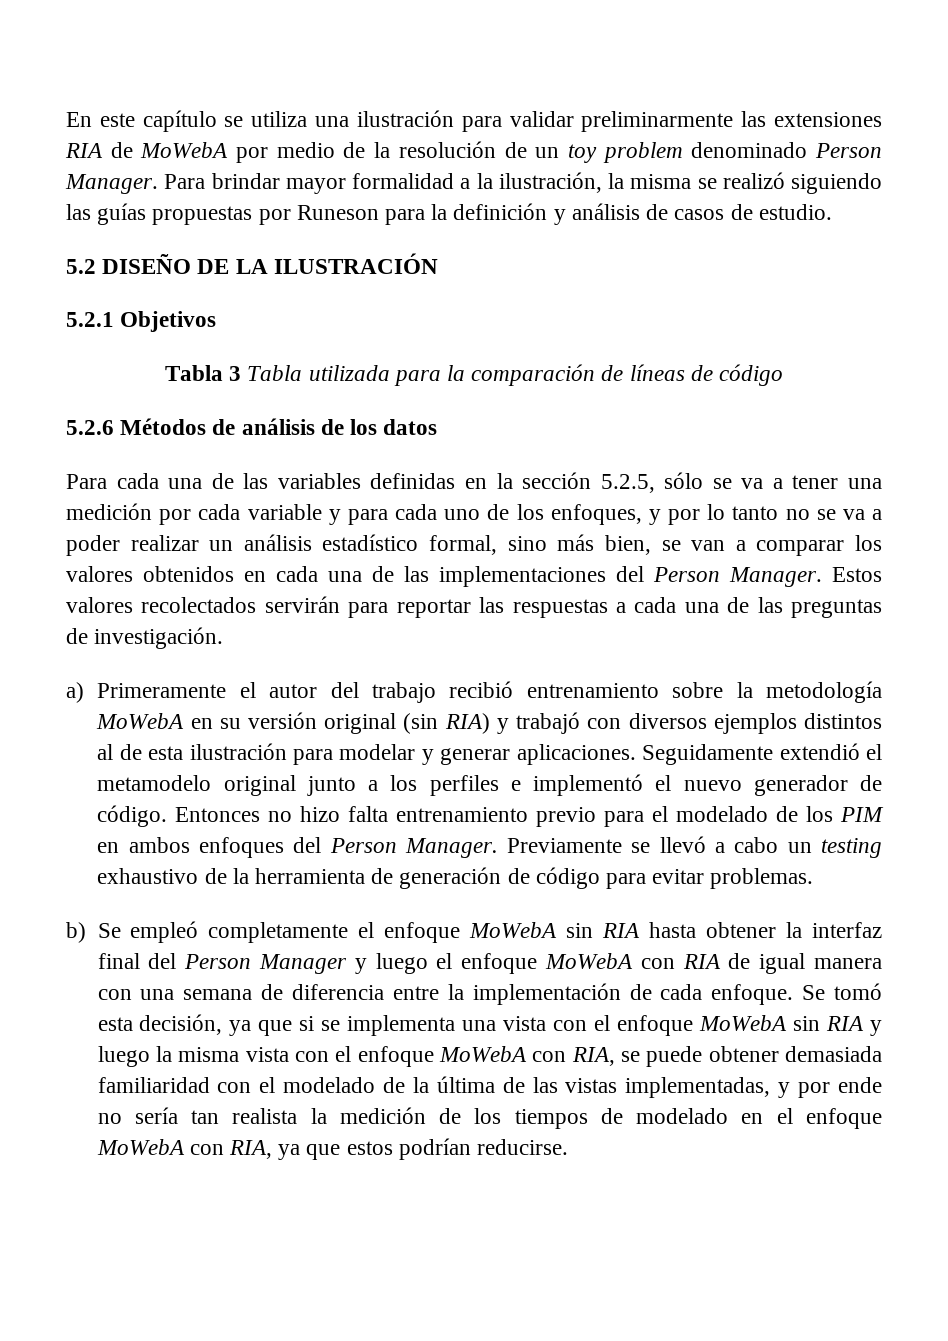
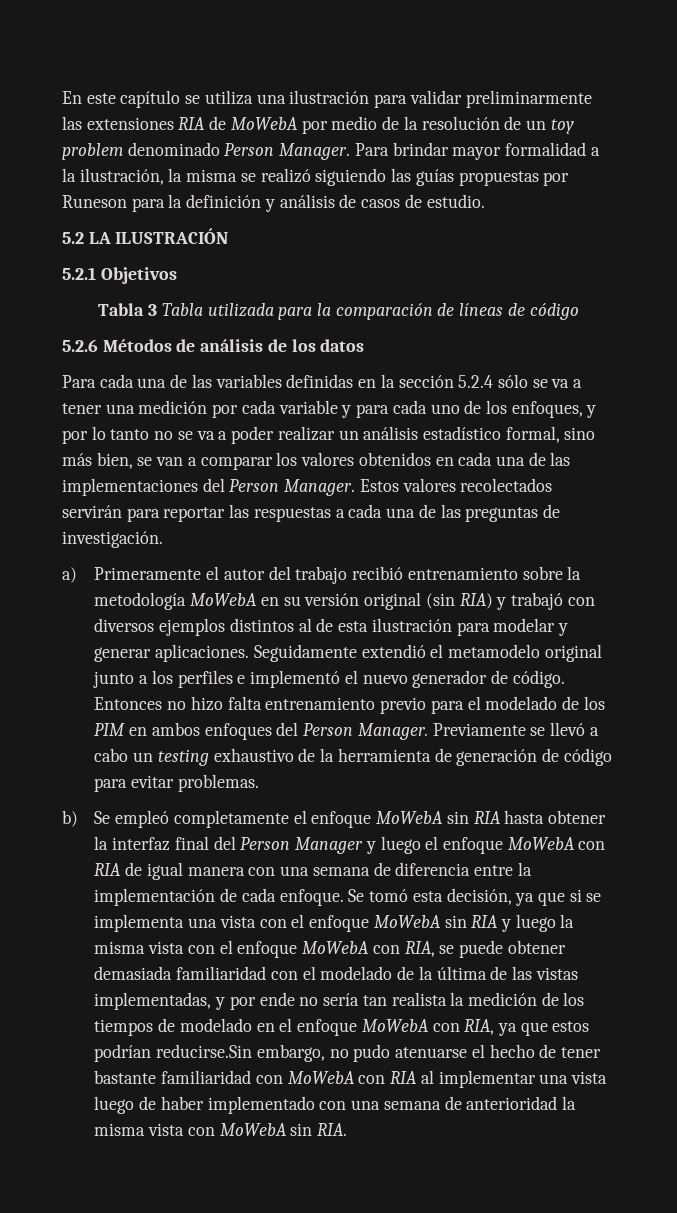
[102,254,230,274] DISEÑO DE -> (84, 238) none
[600,474,655,493] 5.2.5, -> [458,375,494,388] 5.2.4
[476,1139,568,1155] reducirse. -> [156,1044,602,1062] [94,1070,608,1088] [94,1096,577,1114] [94,1123,348,1136] reducirse.Sin embargo, no pudo atenuarse el hecho de tener bastante familiaridad con MoWebA con RIA al implementar una vista luego de haber implementado con una semana de anterioridad la misma vista con MoWebA sin RIA.

